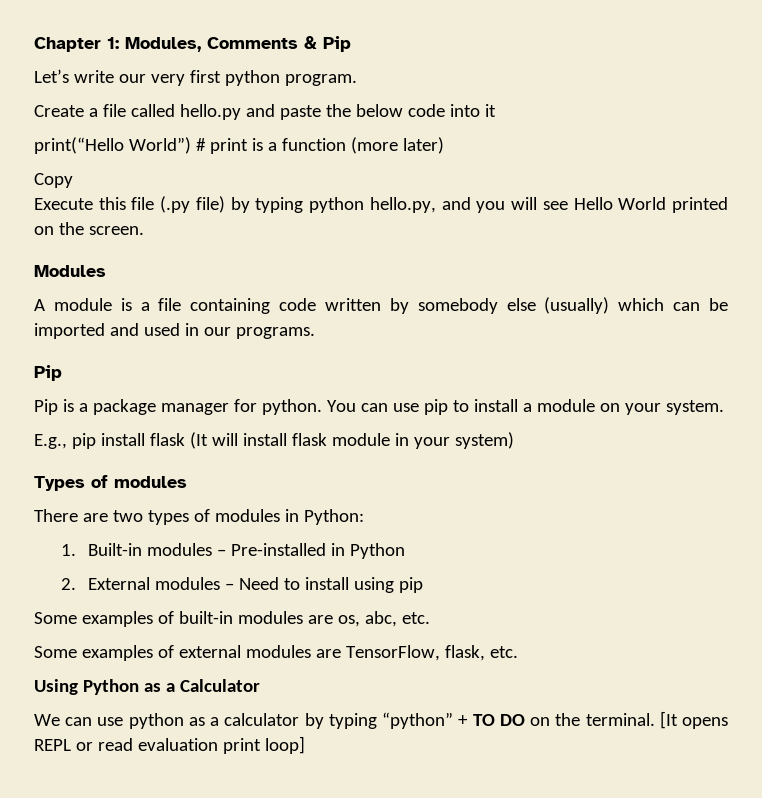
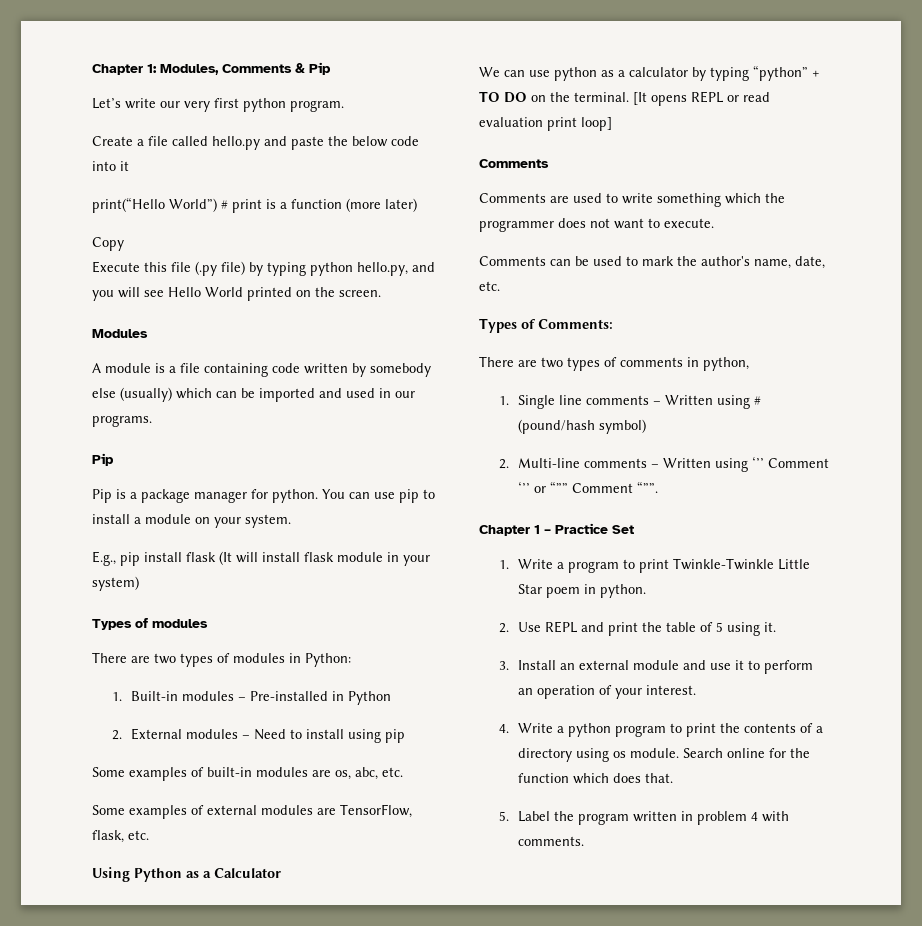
(305, 745) none -> [479,159,549,168] [479,193,785,207] [479,218,714,232] [479,256,825,269] [479,281,500,291] [479,318,613,333] [479,356,749,371] [498,395,762,409] [518,419,647,434] [498,456,830,472] [518,481,659,493] [479,523,634,536] [498,558,811,573] [518,584,647,598] [498,621,777,636] [498,660,814,674] [518,685,697,699] [498,723,824,737] [518,748,811,762] [518,773,674,784] [498,811,790,825] [518,836,585,846] // Comments // Comments are used to write something which the programmer does not want to execute. // Comments can be used to mark the author's name, date, etc. // Types of Comments: // There are two types of comments in python, // 1. Single line comments – Written using # (pound/hash symbol) // 2. Multi-line comments – Written using ‘’’ Comment ‘’’ or “”” Comment “””. // Chapter 1 – Practice Set // 1. Write a program to print Twinkle-Twinkle Little Star poem in python. // 2. Use REPL and print the table of 5 using it. // 3. Install an external module and use it to perform an operation of your interest. // 4. Write a python program to print the contents of a directory using os module. Search online for the function which does that. // 5. Label the program written in problem 4 with comments.

